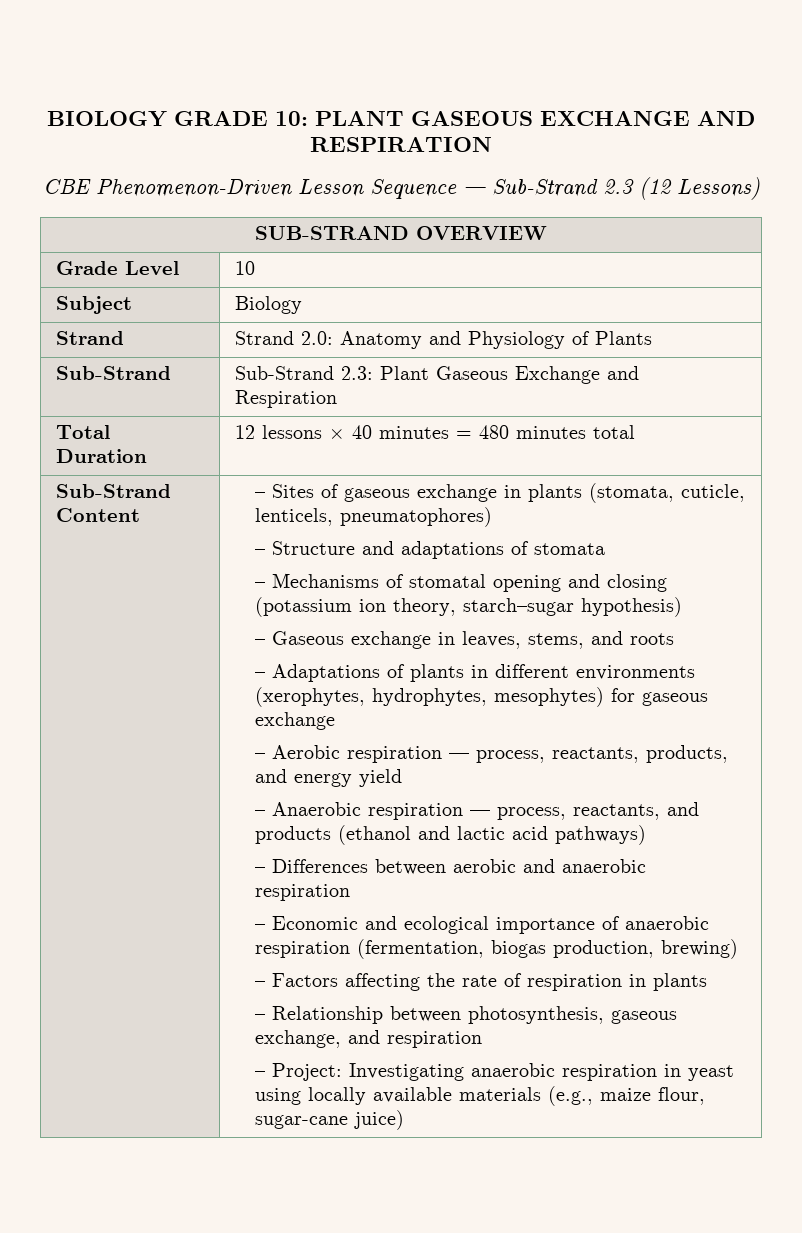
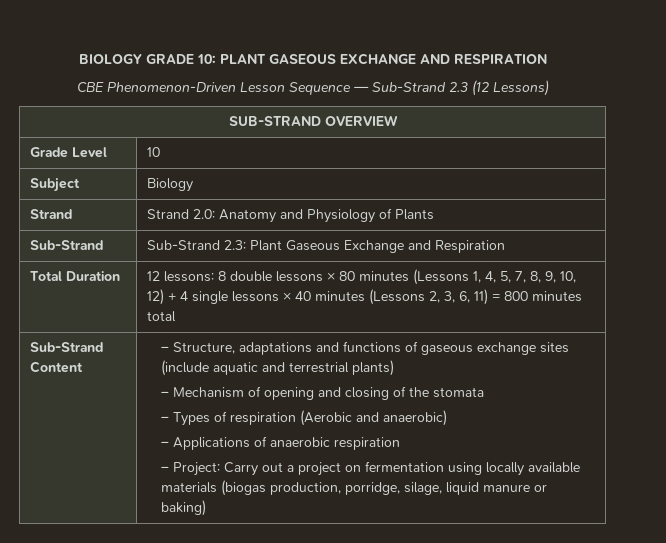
[262,425,510,439] lessons × 40 minutes = 480 -> [163,269,576,285] [146,289,528,305] lessons: 8 double lessons × 80 minutes (Lessons 1, 4, 5, 7, 8, 9, 10, 12) + 4 single lessons × 40 minutes (Lessons 2, 3, 6, 11) = 800
[271,483,745,503] [254,507,492,527] [254,541,605,559] [254,573,667,592] [254,597,682,617] [254,631,674,649] [254,664,695,682] [254,687,708,707] [254,712,335,730] [254,745,728,763] [254,769,402,787] [254,802,699,820] [254,825,646,845] [254,859,646,875] [254,884,350,901] [254,916,709,934] [254,939,738,959] [254,973,707,991] [254,1006,677,1024] [254,1030,482,1048] [254,1063,734,1081] [254,1086,705,1106] [254,1110,404,1130] Sites of gaseous exchange in plants (stomata, cuticle, lenticels, pneumatophores) // – Structure and adaptations of stomata // – Mechanisms of stomatal opening and closing (potassium ion theory, starch–sugar hypothesis) // – Gaseous exchange in leaves, stems, and roots // – Adaptations of plants in different environments (xerophytes, hydrophytes, mesophytes) for gaseous exchange // – Aerobic respiration — process, reactants, products, and energy yield // – Anaerobic respiration — process, reactants, and products (ethanol and lactic acid pathways) // – Differences between aerobic and anaerobic respiration // – Economic and ecological importance of anaerobic respiration (fermentation, biogas production, brewing) // – Factors affecting the rate of respiration in plants // – Relationship between photosynthesis, gaseous exchange, and respiration // – Project: Investigating anaerobic respiration in yeast using locally available materials (e.g., maize flour, sugar-cane juice) -> [173,341,570,355] [161,360,395,376] [161,386,485,400] [161,410,448,426] [161,436,401,450] [161,461,581,476] [161,480,548,496] [161,500,207,516] Structure, adaptations and functions of gaseous exchange sites (include aquatic and terrestrial plants) // – Mechanism of opening and closing of the stomata // – Types of respiration (Aerobic and anaerobic) // – Applications of anaerobic respiration // – Project: Carry out a project on fermentation using locally available materials (biogas production, porridge, silage, liquid manure or baking)

